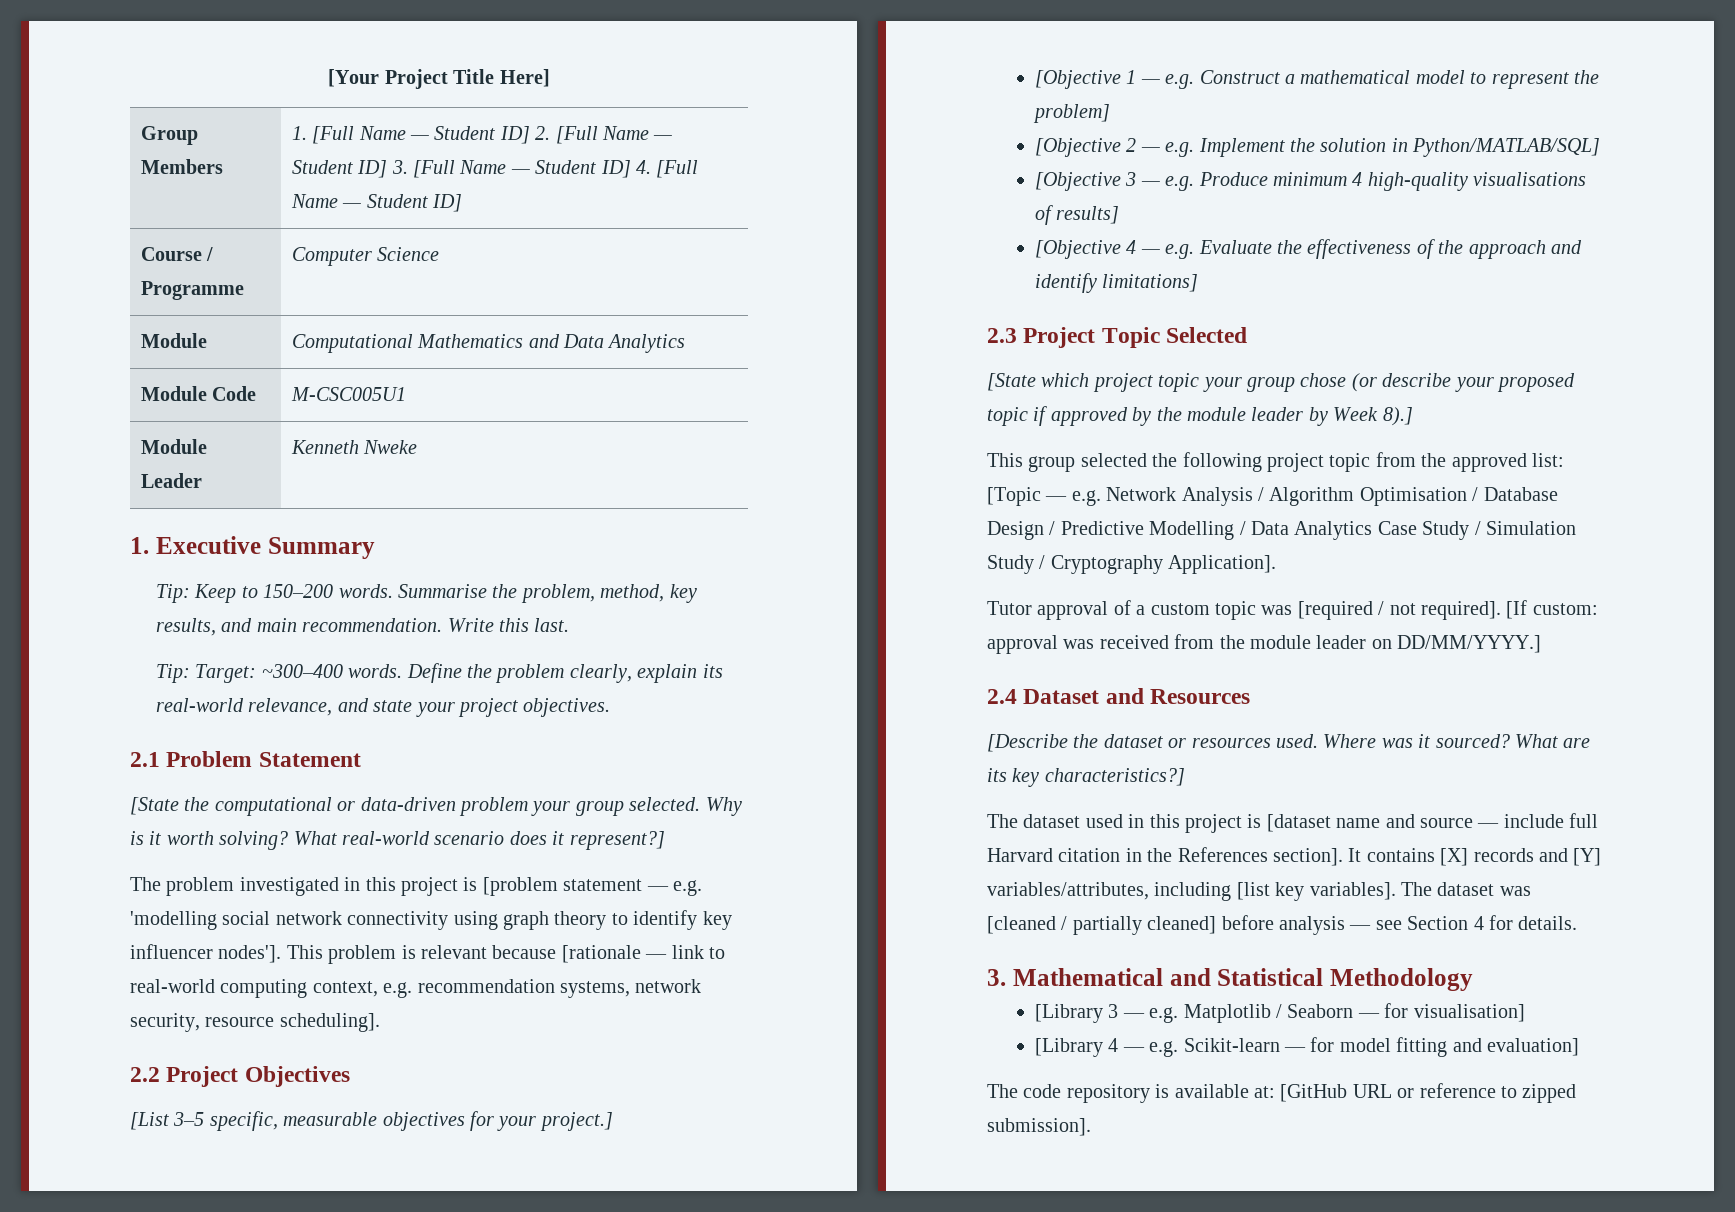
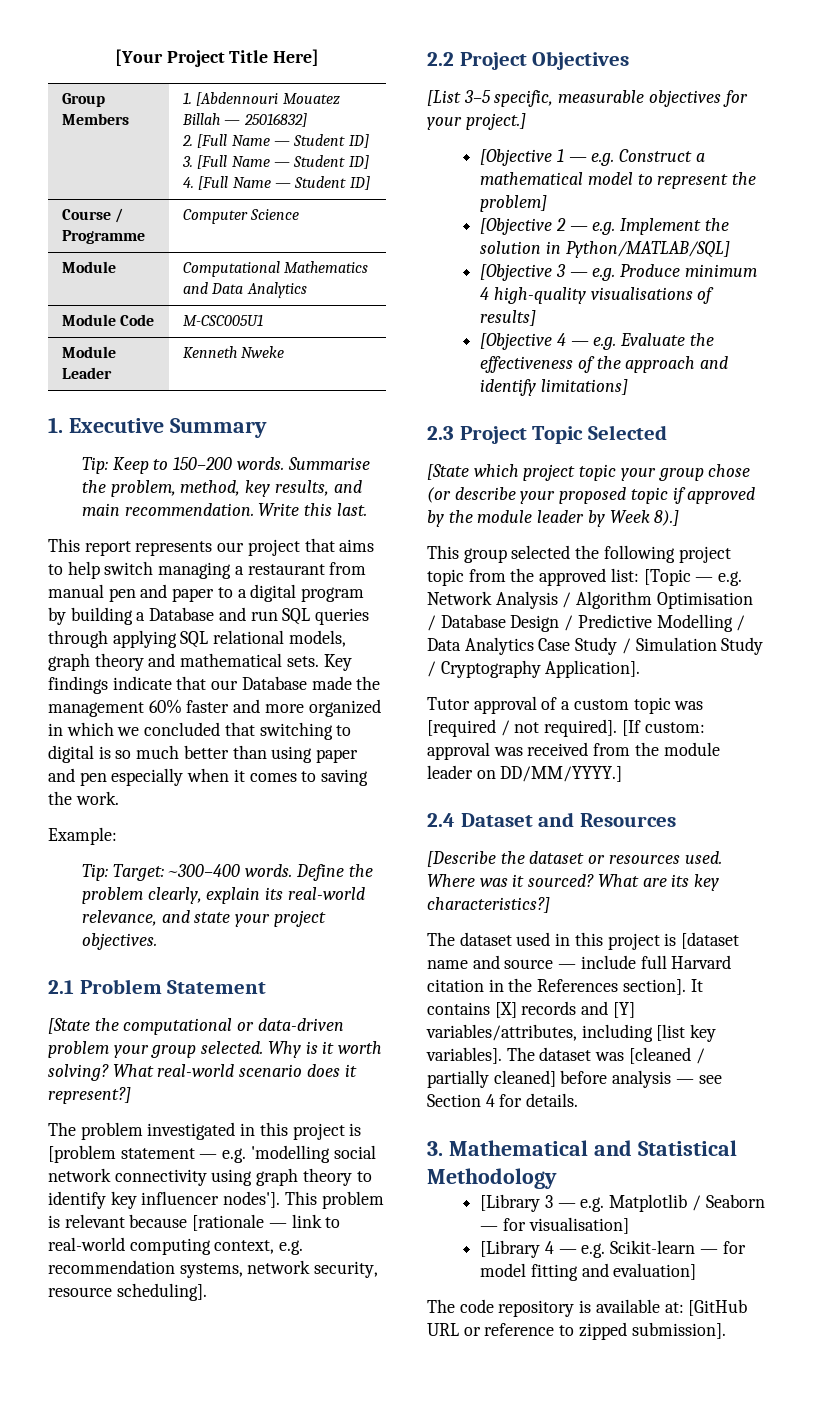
[312,126,530,144] [Full Name — Student ID] -> [196,92,340,106] [181,113,307,127] [Abdennouri Mouatez Billah — 25016832] //
(570, 625) none -> [48,538,375,556] [48,561,367,579] [48,584,365,602] [48,607,370,625] [48,630,346,648] [48,653,352,671] [48,676,381,694] [48,699,381,717] [48,722,352,740] [48,745,359,763] [48,768,369,786] [48,791,119,805] [48,827,117,845] // This report represents our project that aims to help switch managing a restaurant from manual pen and paper to a digital program by building a Database and run SQL queries through applying SQL relational models, graph theory and mathematical sets. Key findings indicate that our Database made the management 60% faster and more organized in which we concluded that switching to digital is so much better than using paper and pen especially when it comes to saving the work. // Example:

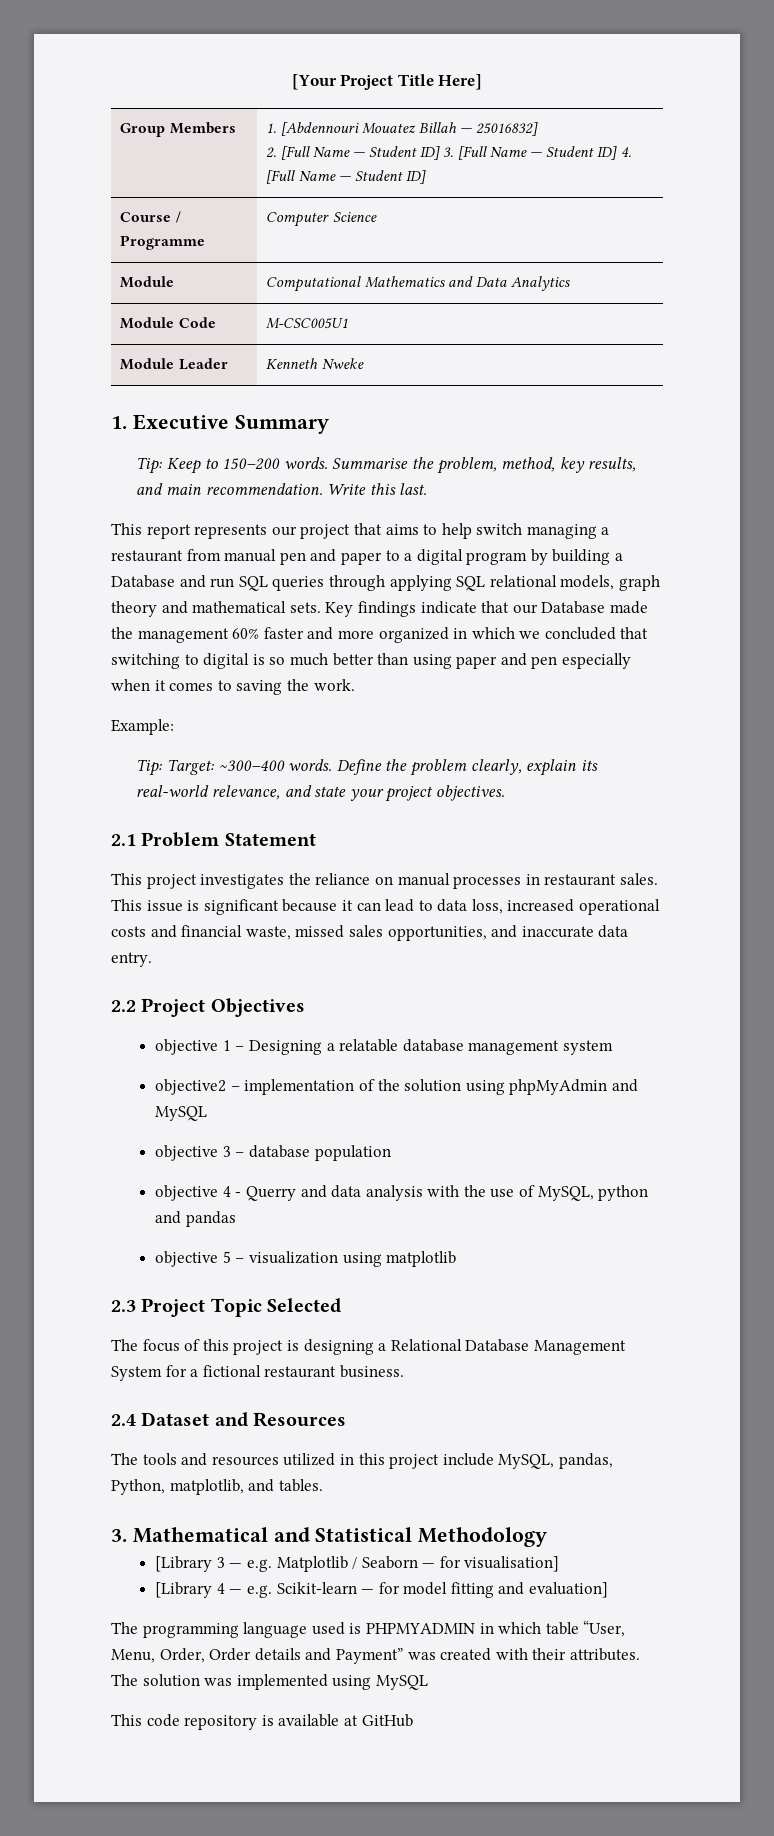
[48,1018,344,1035] [48,1041,383,1058] [48,1064,357,1081] [48,1087,131,1104] [48,1122,362,1140] [48,1145,376,1163] [48,1168,372,1186] [48,1191,384,1209] [48,1214,341,1231] [48,1237,304,1255] [48,1260,379,1278] [48,1283,207,1301] [427,51,630,70] [427,90,748,107] [427,113,526,130] [480,149,705,166] [480,172,757,189] [480,195,548,212] [480,218,729,235] [480,241,730,258] [480,264,757,281] [480,287,715,304] [480,310,537,326] [480,333,714,350] [480,356,729,373] [480,379,628,396] [427,425,667,444] [427,464,751,481] [427,487,756,504] [427,510,680,527] [427,545,731,563] [427,568,743,586] [427,591,753,609] [427,614,746,632] [427,637,764,655] [427,660,641,678] [427,696,704,714] [427,719,705,737] [427,742,720,760] [427,765,623,782] [427,812,676,827] [427,851,722,867] [427,874,720,891] [427,897,550,913] [427,932,740,950] [427,955,732,969] [427,978,703,995] [427,1001,635,1018] [426,1024,717,1042] [426,1047,705,1064] [427,1070,722,1088] [427,1093,579,1107] [State the computational or data-driven problem your group selected. Why is it worth solving? What real-world scenario does it represent?] // The problem investigated in this project is [problem statement — e.g. 'modelling social network connectivity using graph theory to identify key influencer nodes']. This problem is relevant because [rationale — link to real-world computing context, e.g. recommendation systems, network security, resource scheduling]. // 2.2 Project Objectives // [List 3–5 specific, measurable objectives for your project.] // [Objective 1 — e.g. Construct a mathematical model to represent the problem] // [Objective 2 — e.g. Implement the solution in Python/MATLAB/SQL] // [Objective 3 — e.g. Produce minimum 4 high-quality visualisations of results] // [Objective 4 — e.g. Evaluate the effectiveness of the approach and identify limitations] // 2.3 Project Topic Selected // [State which project topic your group chose (or describe your proposed topic if approved by the module leader by Week 8).] // This group selected the following project topic from the approved list: [Topic — e.g. Network Analysis / Algorithm Optimisation / Database Design / Predictive Modelling / Data Analytics Case Study / Simulation Study / Cryptography Application]. // Tutor approval of a custom topic was [required / not required]. [If custom: approval was received from the module leader on DD/MM/YYYY.] // 2.4 Dataset and Resources // [Describe the dataset or resources used. Where was it sourced? What are its key characteristics?] // The dataset used in this project is [dataset name and source — include full Harvard citation in the References section]. It contains [X] records and [Y] variables/attributes, including [list key variables]. The dataset was [cleaned / partially cleaned] before analysis — see Section 4 for details. -> [111,873,658,889] [111,899,661,915] [111,925,629,941] [111,952,152,967] [111,998,305,1017] [155,1039,613,1055] [155,1079,638,1095] [155,1106,208,1121] [155,1145,391,1161] [155,1185,649,1201] [155,1211,236,1227] [155,1251,457,1267] [111,1298,342,1317] [111,1339,626,1355] [111,1365,404,1381] [111,1412,347,1427] [111,1453,613,1469] [111,1479,323,1495] This project investigates the reliance on manual processes in restaurant sales. This issue is significant because it can lead to data loss, increased operational costs and financial waste, missed sales opportunities, and inaccurate data entry. // 2.2 Project Objectives // objective 1 – Designing a relatable database management system // objective2 – implementation of the solution using phpMyAdmin and MySQL // objective 3 – database population // objective 4 - Querry and data analysis with the use of MySQL, python and pandas // objective 5 – visualization using matplotlib // 2.3 Project Topic Selected // The focus of this project is designing a Relational Database Management System for a fictional restaurant business. // 2.4 Dataset and Resources // The tools and resources utilized in this project include MySQL, pandas, Python, matplotlib, and tables.
[459,1299,748,1317] [427,1322,726,1340] code repository is available at: [GitHub URL or reference to zipped submission]. -> [142,1620,626,1638] [111,1648,640,1664] [111,1674,428,1690] [111,1714,413,1730] programming language used is PHPMYADMIN in which table “User, Menu, Order, Order details and Payment” was created with their attributes. The solution was implemented using MySQL // This code repository is available at GitHub

